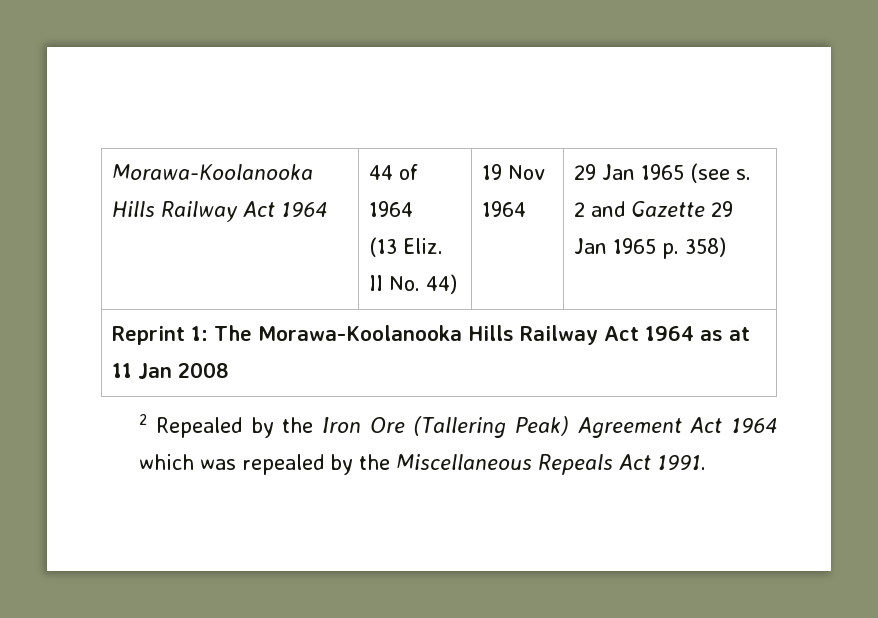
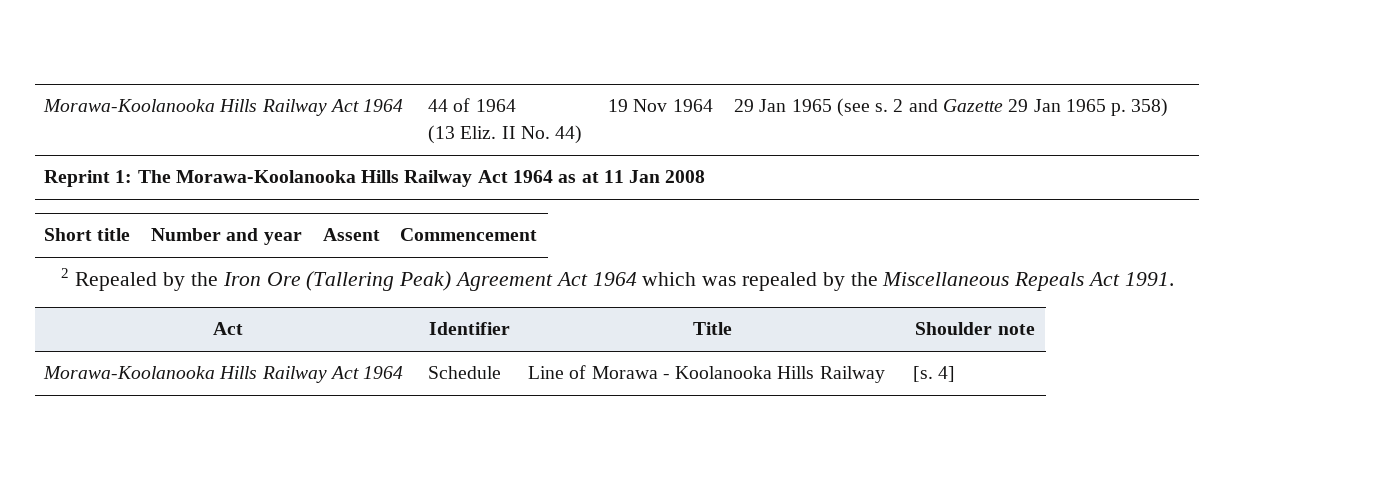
(229, 370) none -> [44,228,131,241] [151,228,302,245] [323,228,381,241] [400,228,538,241] // Short title | Number and year | Assent | Commencement
(707, 462) none -> [212,322,243,335] [429,322,510,335] [692,322,732,335] [915,322,1035,335] [43,366,404,383] [428,366,502,379] [528,365,885,383] [913,366,956,382] // Act | Identifier | Title | Shoulder note // Morawa-Koolanooka Hills Railway Act 1964 | Schedule | Line of Morawa - Koolanooka Hills Railway | [s. 4]

